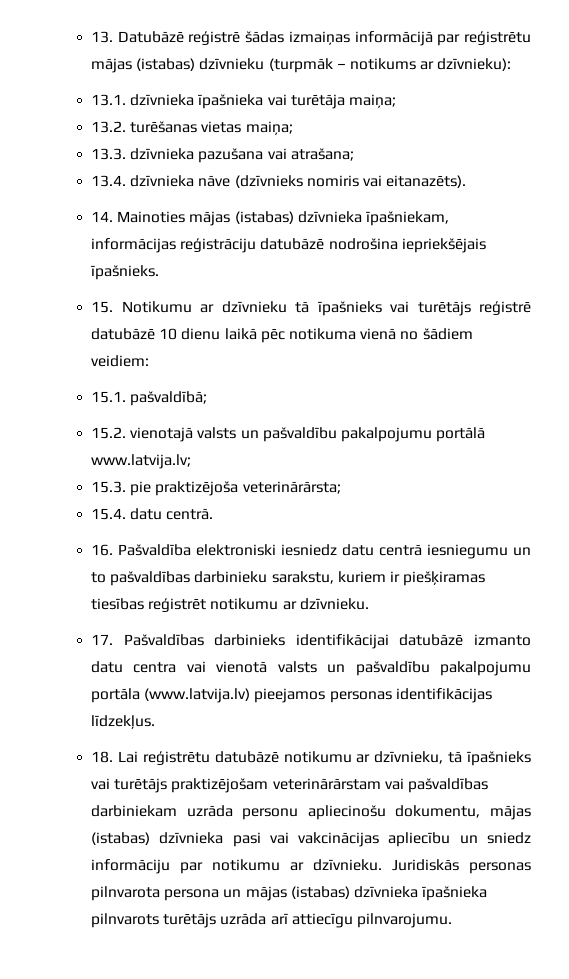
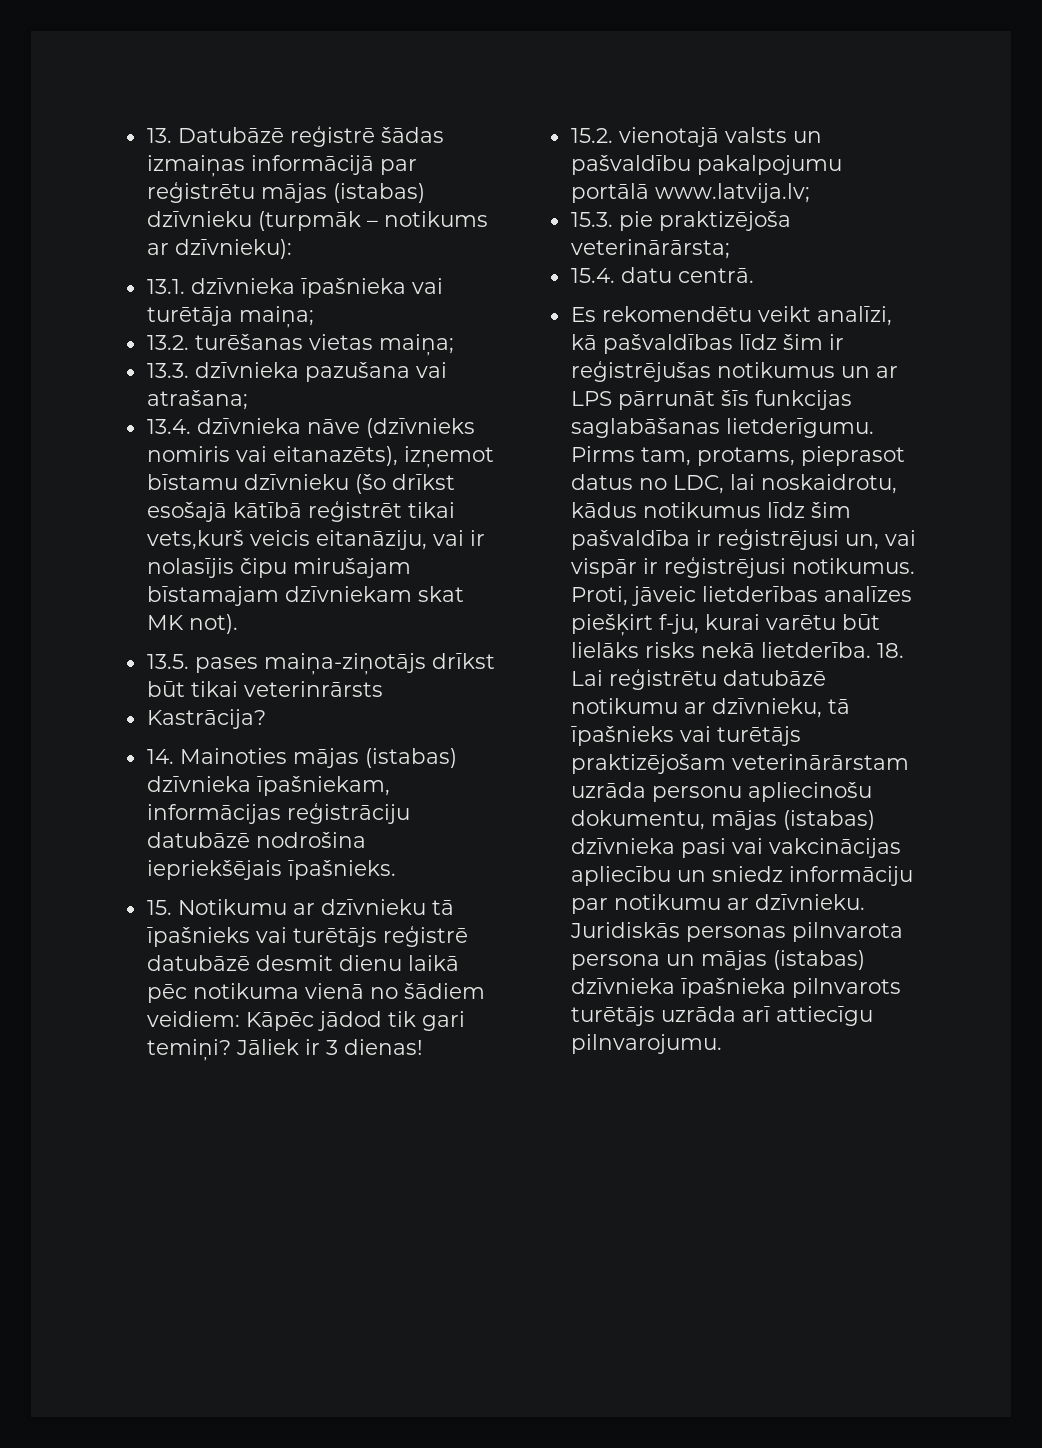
[386,175,467,188] eitanazēts). -> [272,446,494,468] [146,474,455,494] [146,501,455,522] [146,530,485,550] [146,558,411,578] [146,586,464,606] [146,614,238,634] [146,653,495,675] [146,681,383,697] [146,709,266,729] eitanazēts), izņemot bīstamu dzīvnieku (šo drīkst esošajā kātībā reģistrēt tikai vets,kurš veicis eitanāziju, vai ir nolasījis čipu mirušajam bīstamajam dzīvniekam skat MK not). // 13.5. pases maiņa-ziņotājs drīkst būt tikai veterinrārsts // Kastrācija?
[159,328,178,340] 10 -> [255,955,333,971] desmit
[91,391,208,406] // 15.1. pašvaldībā; -> [245,1011,465,1031] [146,1039,423,1061] Kāpēc jādod tik gari temiņi? Jāliek ir 3 dienas!
[91,544,531,559] [91,571,486,586] [91,598,369,612] [91,634,531,649] [91,661,531,676] [91,688,492,703] [91,715,156,729] 16. Pašvaldība elektroniski iesniedz datu centrā iesniegumu un to pašvaldības darbinieku sarakstu, kuriem ir piešķiramas tiesības reģistrēt notikumu ar dzīvnieku. // 17. Pašvaldības darbinieks identifikācijai datubāzē izmanto datu centra vai vienotā valsts un pašvaldību pakalpojumu portāla (www.latvija.lv) pieejamos personas identifikācijas līdzekļus. // -> [570,306,892,326] [570,334,844,354] [570,361,898,382] [570,390,852,410] [570,418,874,438] [570,446,905,466] [570,474,897,494] [570,502,851,518] [570,529,916,550] [570,557,915,578] [570,586,912,606] [570,614,880,636] [570,642,871,658] Es rekomendētu veikt analīzi, kā pašvaldības līdz šim ir reģistrējušas notikumus un ar LPS pārrunāt šīs funkcijas saglabāšanas lietderīgumu. Pirms tam, protams, pieprasot datus no LDC, lai noskaidrotu, kādus notikumus līdz šim pašvaldība ir reģistrējusi un, vai vispār ir reģistrējusi notikumus. Proti, jāveic lietderības analīzes piešķirt f-ju, kurai varētu būt lielāks risks nekā lietderība.
[384,778,488,793] [91,805,178,817] vai pašvaldības darbiniekam -> (909, 762) none

